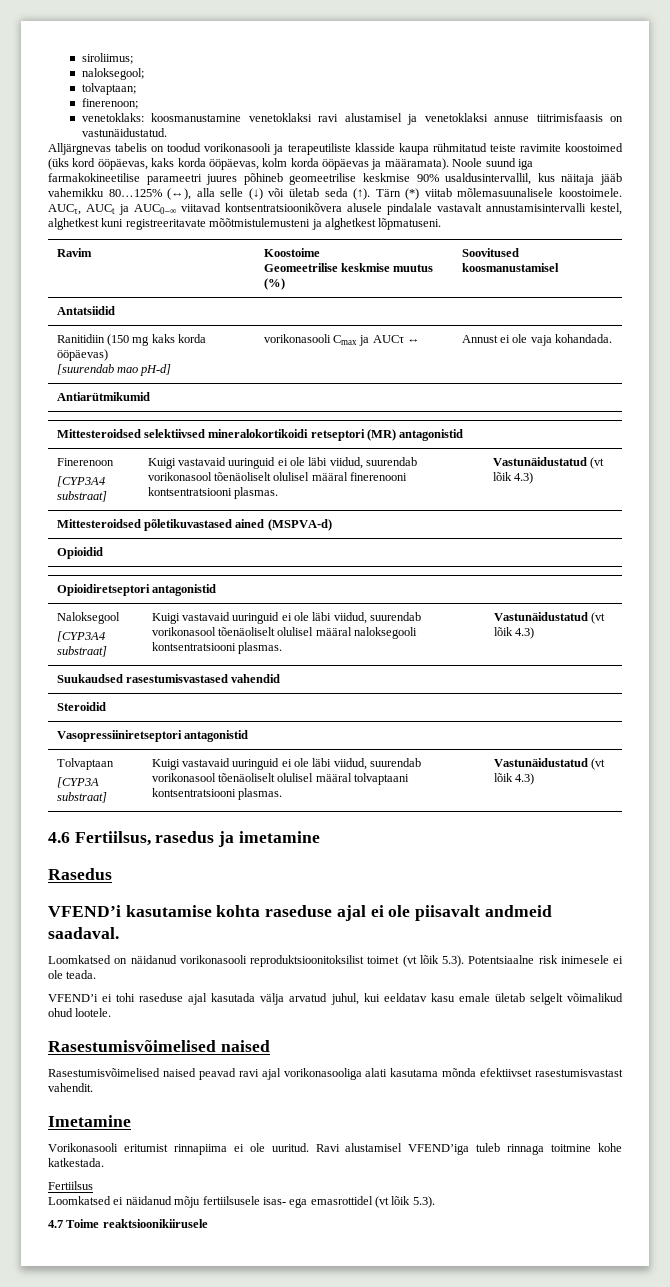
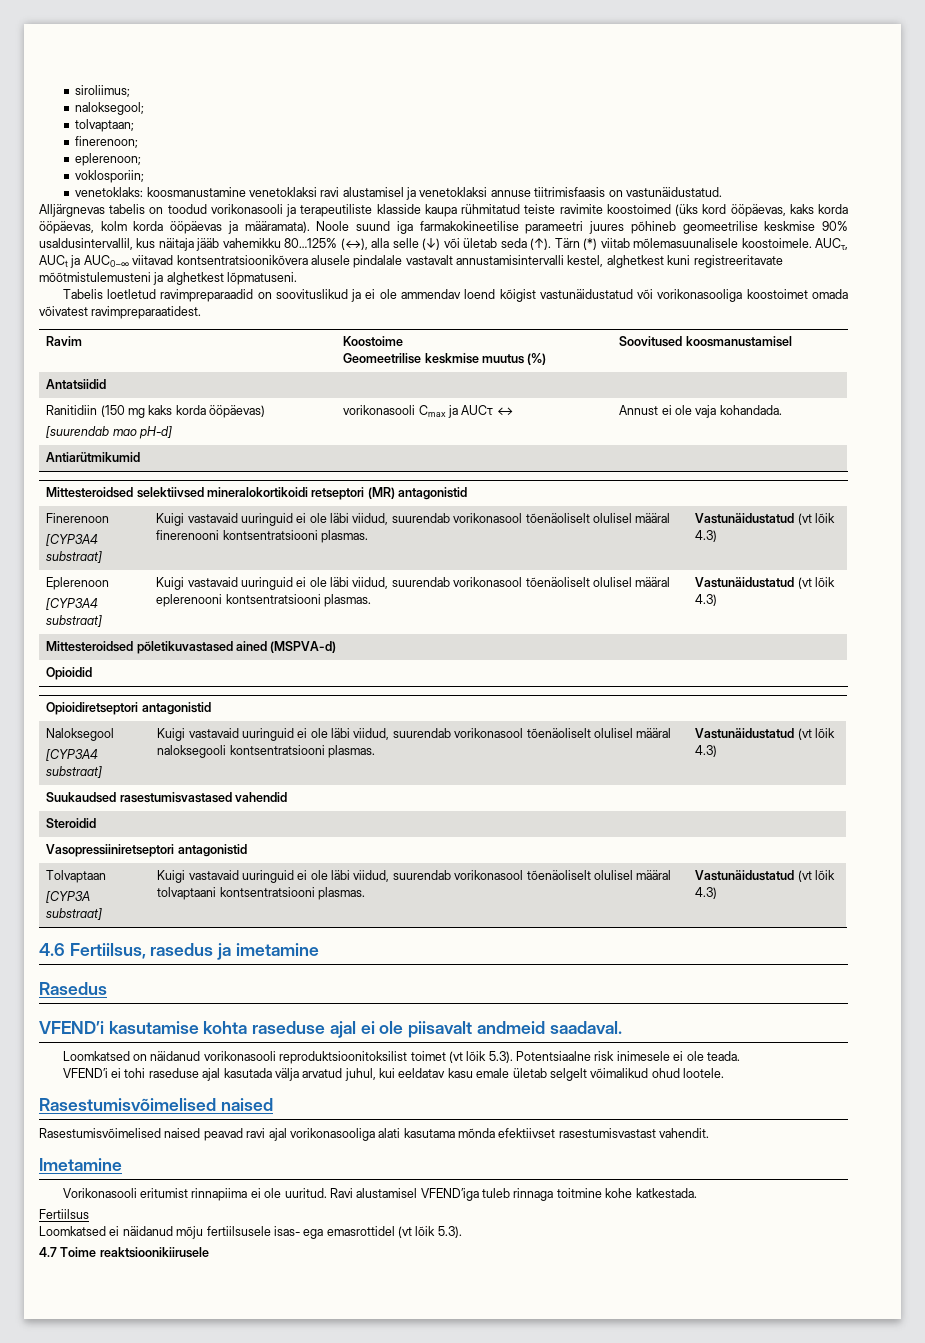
(138, 103) none -> [75,153,142,166] [75,170,145,183] // eplerenoon; // voklosporiin;
(442, 224) none -> [62,289,848,302] [39,306,202,319] // Tabelis loetletud ravimpreparaadid on soovituslikud ja ei ole ammendav loend kõigist vastunäidustatud või vorikonasooliga koostoimet omada võivatest ravimpreparaatidest.
(533, 478) none -> [46,577,110,590] [46,598,99,610] [46,615,103,627] [156,577,671,590] [156,594,371,607] [695,577,835,589] [695,594,718,606] // Eplerenoon // [CYP3A4 substraat] | Kuigi vastavaid uuringuid ei ole läbi viidud, suurendab vorikonasool tõenäoliselt olulisel määral eplerenooni kontsentratsiooni plasmas. | Vastunäidustatud (vt lõik 4.3)

